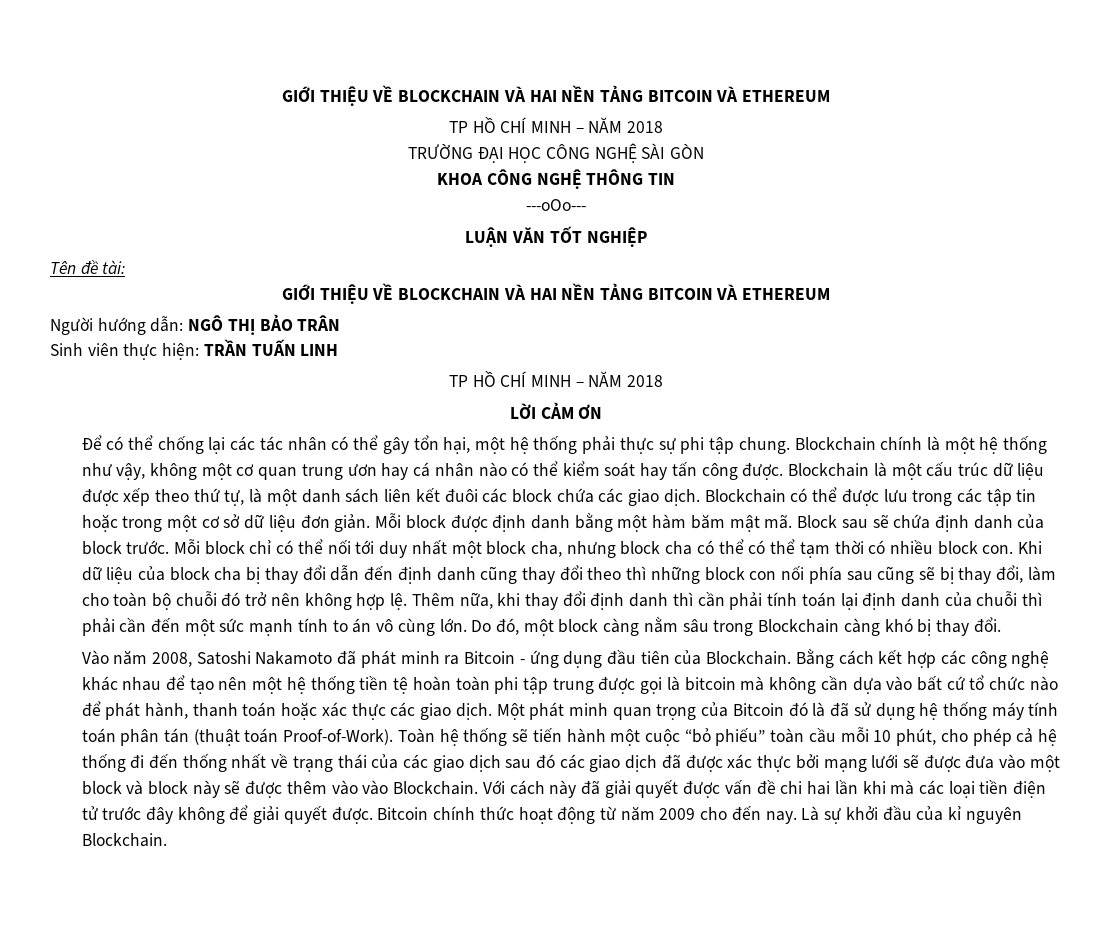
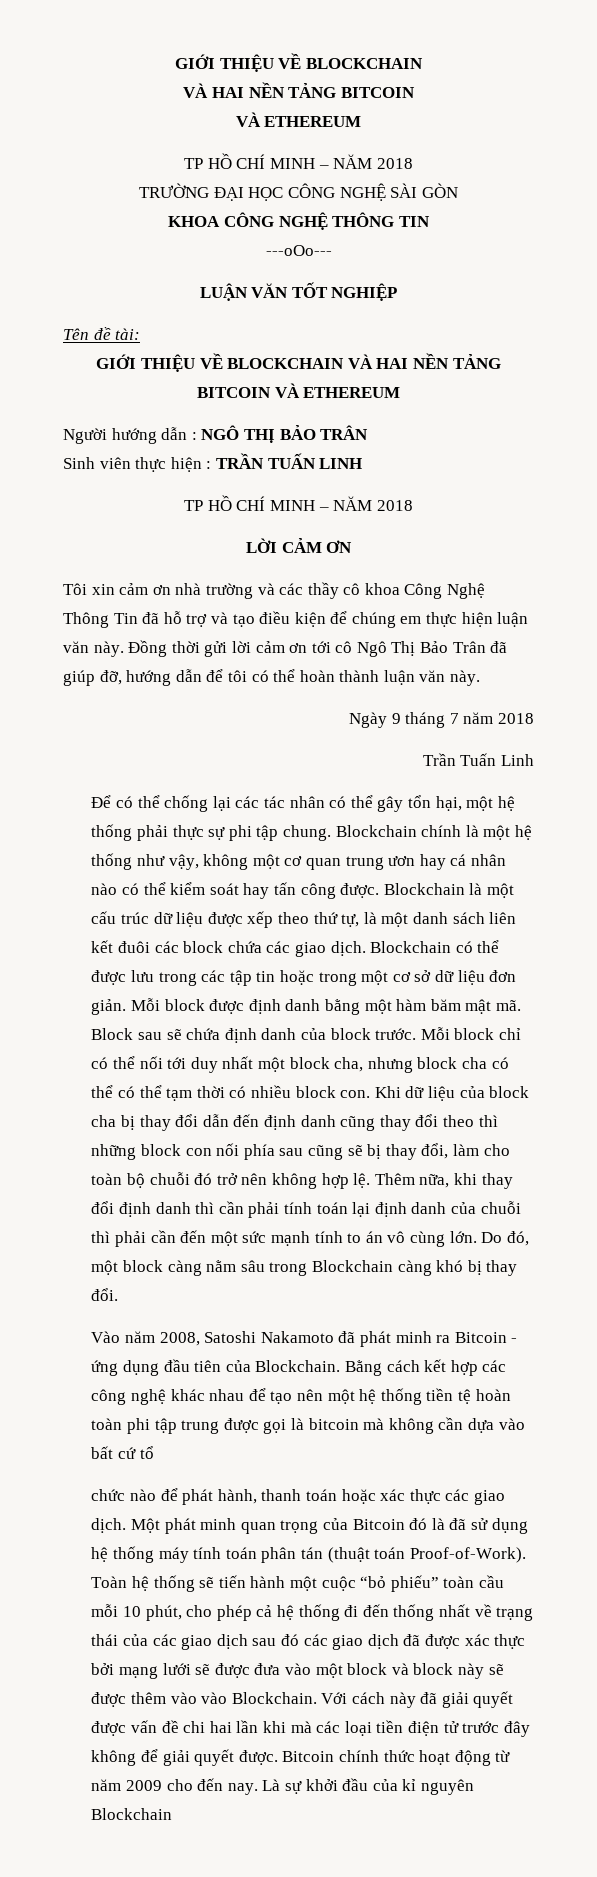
[281,85,713,106] GIỚI THIỆU VỀ BLOCKCHAIN VÀ HAI NỀN TẢNG BITCOIN -> [175,53,423,72] [183,82,415,98] GIỚI THIỆU VỀ BLOCKCHAIN // VÀ HAI NỀN TẢNG BITCOIN //
[150,316,184,332] dẫn: -> [161,427,197,440] dẫn :
[162,343,200,360] hiện: -> [170,457,212,472] hiện :
(603, 411) none -> [63,582,486,599] [63,611,529,628] [63,640,508,657] [63,669,481,686] [349,712,534,728] [422,753,534,766] // Tôi xin cảm ơn nhà trường và các thầy cô khoa Công Nghệ Thông Tin đã hỗ trợ và tạo điều kiện để chúng em thực hiện luận văn này. Đồng thời gửi lời cảm ơn tới cô Ngô Thị Bảo Trân đã giúp đỡ, hướng dẫn để tôi có thể hoàn thành luận văn này. // Ngày 9 tháng 7 năm 2018 // Trần Tuấn Linh
(985, 682) none -> (154, 1452) //
[81,833,167,847] Blockchain. -> [91,1808,173,1820] Blockchain

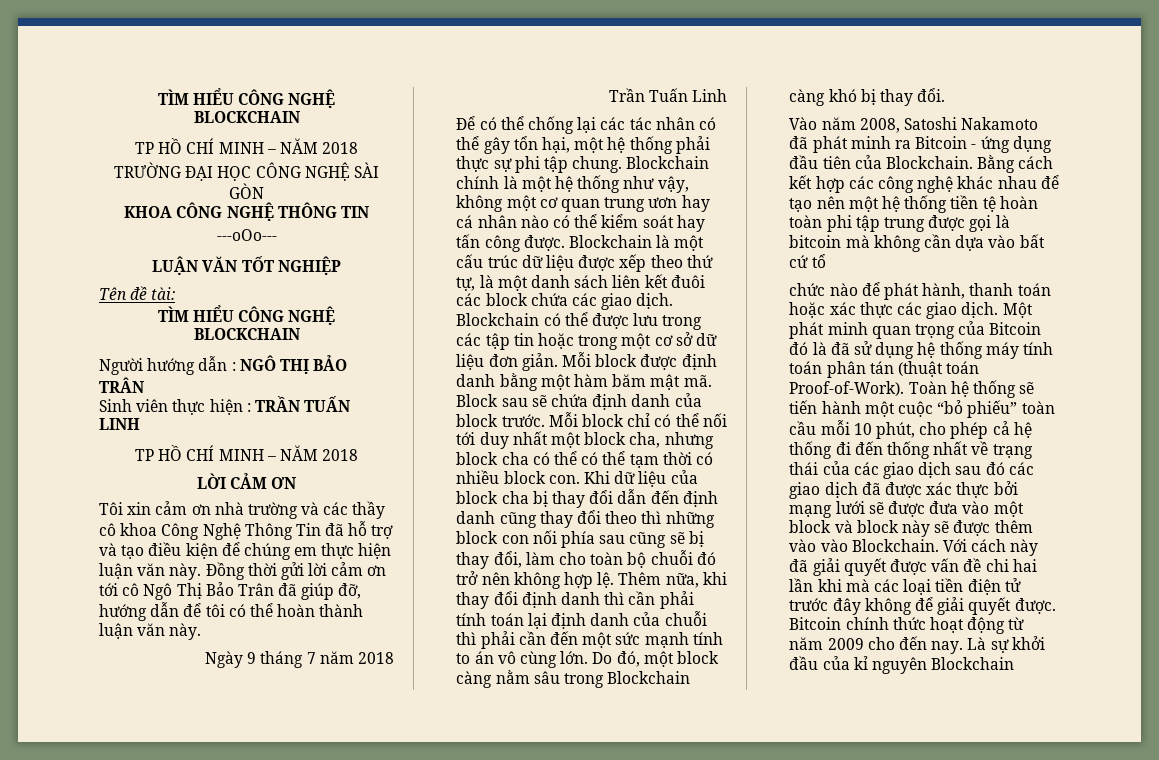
[175,53,423,72] [183,82,415,98] [235,112,362,127] GIỚI THIỆU VỀ BLOCKCHAIN // VÀ HAI NỀN TẢNG BITCOIN // VÀ ETHEREUM -> [157,88,336,108] [193,111,300,123] TÌM HIỂU CÔNG NGHỆ // BLOCKCHAIN
[96,353,501,372] [196,383,401,398] GIỚI THIỆU VỀ BLOCKCHAIN VÀ HAI NỀN TẢNG BITCOIN VÀ ETHEREUM -> [157,305,336,325] [193,328,300,340] TÌM HIỂU CÔNG NGHỆ // BLOCKCHAIN

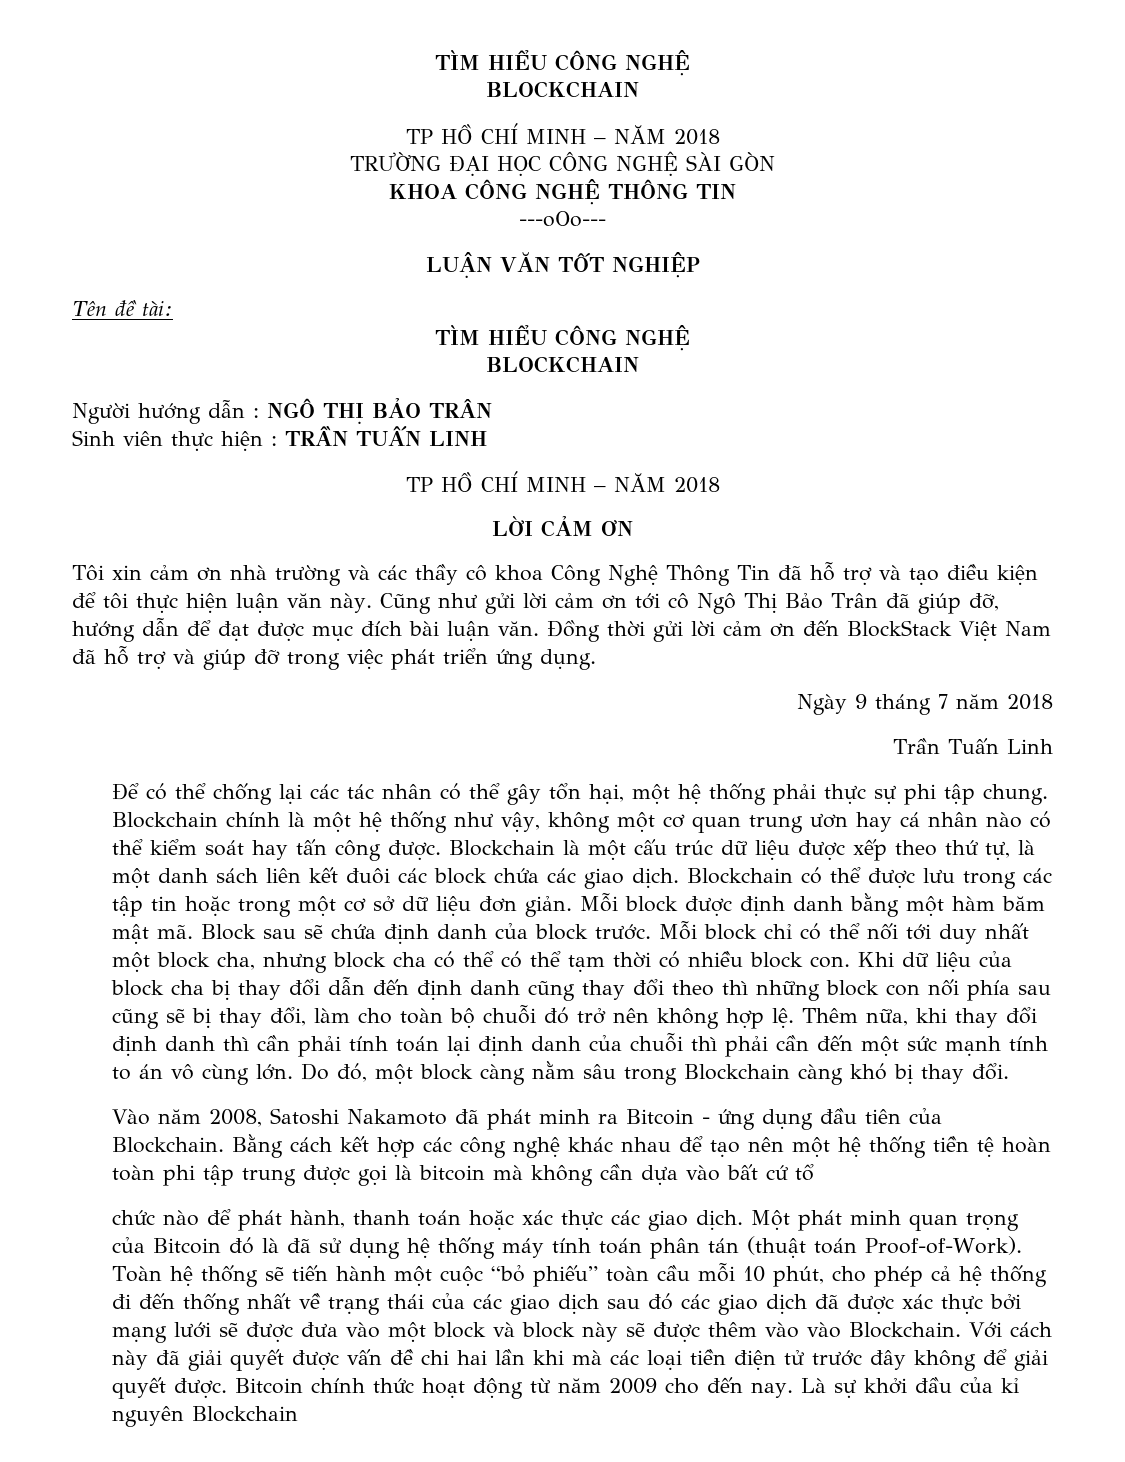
[243,543,318,560] chúng em -> [103,593,128,609] tôi
[205,562,277,580] Đồng thời -> [379,593,478,614] Cũng như
[205,603,364,617] [99,623,202,640] tôi có thể hoàn thành luận văn này. -> [218,620,1051,642] [72,646,596,670] đạt được mục đích bài luận văn. Đồng thời gửi lời cảm ơn đến BlockStack Việt Nam đã hỗ trợ và giúp đỡ trong việc phát triển ứng dụng.

